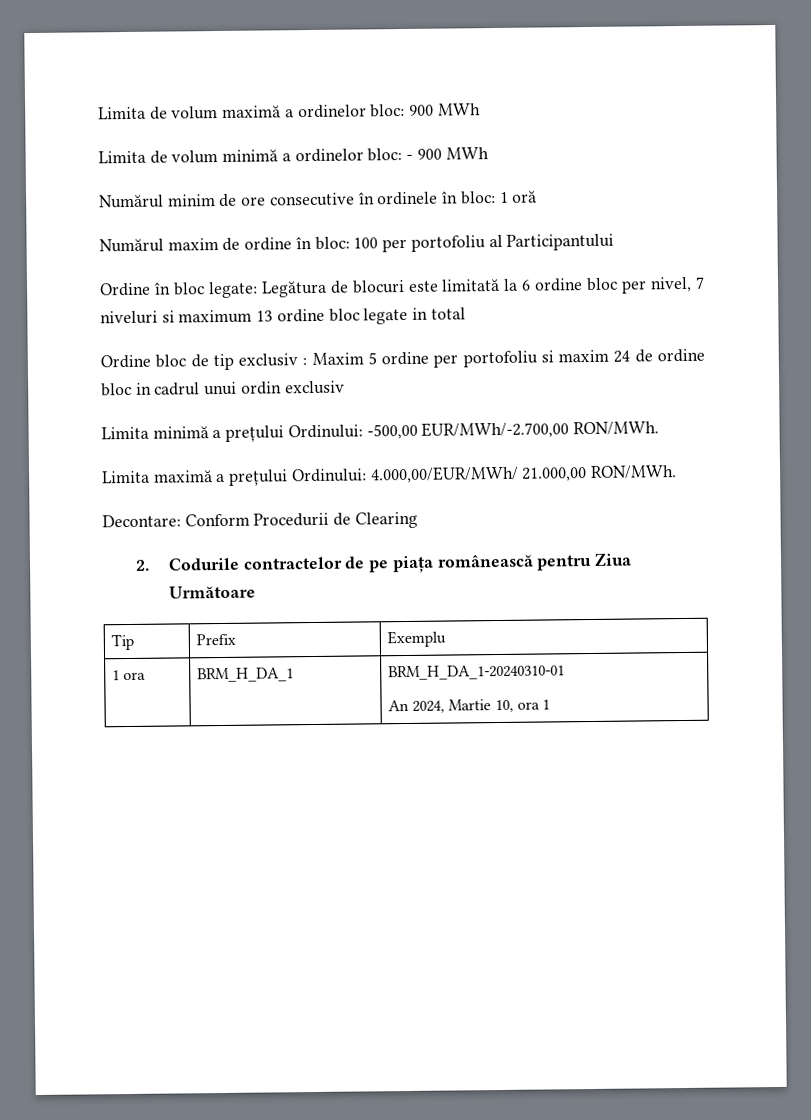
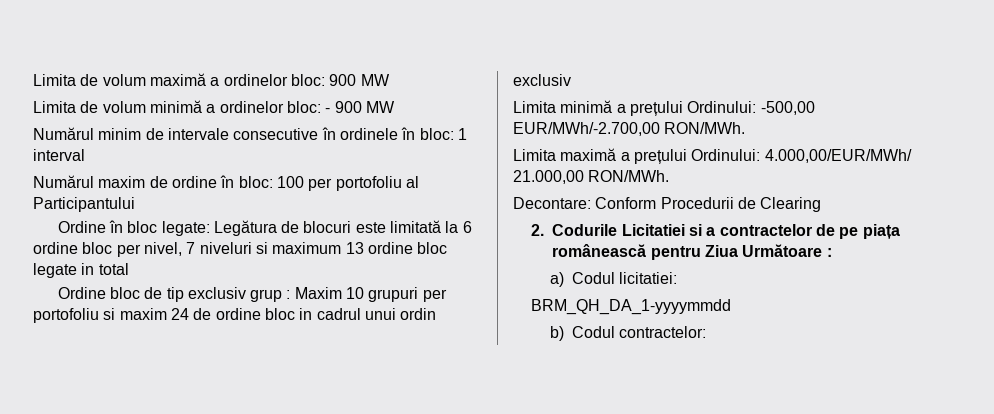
[437,103,481,116] MWh -> [360,74,390,86] MW
[445,147,489,160] MWh -> [365,101,395,113] MW
[241,196,267,206] ore -> [167,128,229,140] intervale
[512,190,538,203] oră -> [33,149,85,161] interval
(299, 360) none -> [250,289,283,302] grup
[367,351,430,366] 5 ordine -> [346,287,419,302] 10 grupuri
(241, 564) none -> [621,224,716,236] Licitatiei si a
[110,633,134,651] [195,633,236,646] [386,630,446,648] [111,670,147,681] [196,667,294,683] [387,664,565,681] [387,699,551,713] // Tip | Prefix | Exemplu // 1 ora | BRM_H_DA_1 | BRM_H_DA_1-20240310-01 // An 2024, Martie 10, ora 1 -> [826,248,832,257] [549,272,677,287] [531,299,732,315] [549,326,706,341] : // a) Codul licitatiei: // BRM_QH_DA_1-yyyymmdd // b) Codul contractelor:

